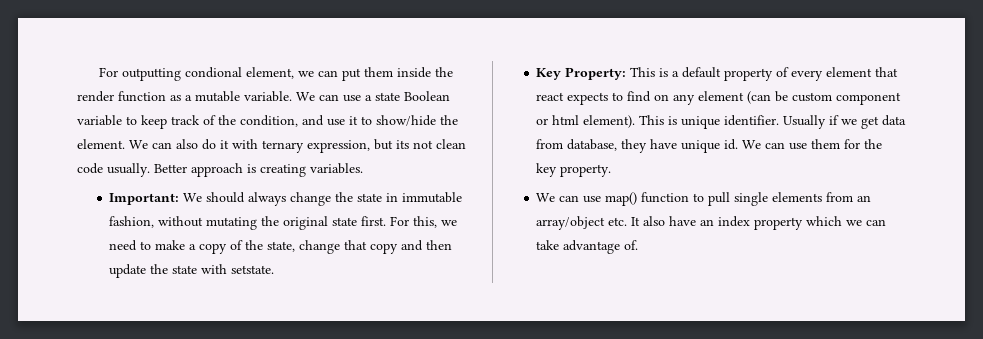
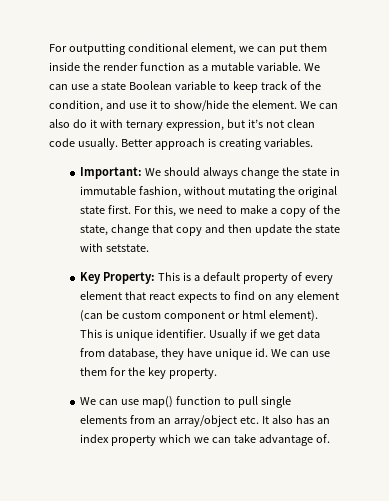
[184,67,242,78] condional -> [127,43,188,52] conditional
[396,140,409,149] its -> [247,119,263,128] it’s
[669,216,697,226] have -> [295,415,314,424] has

